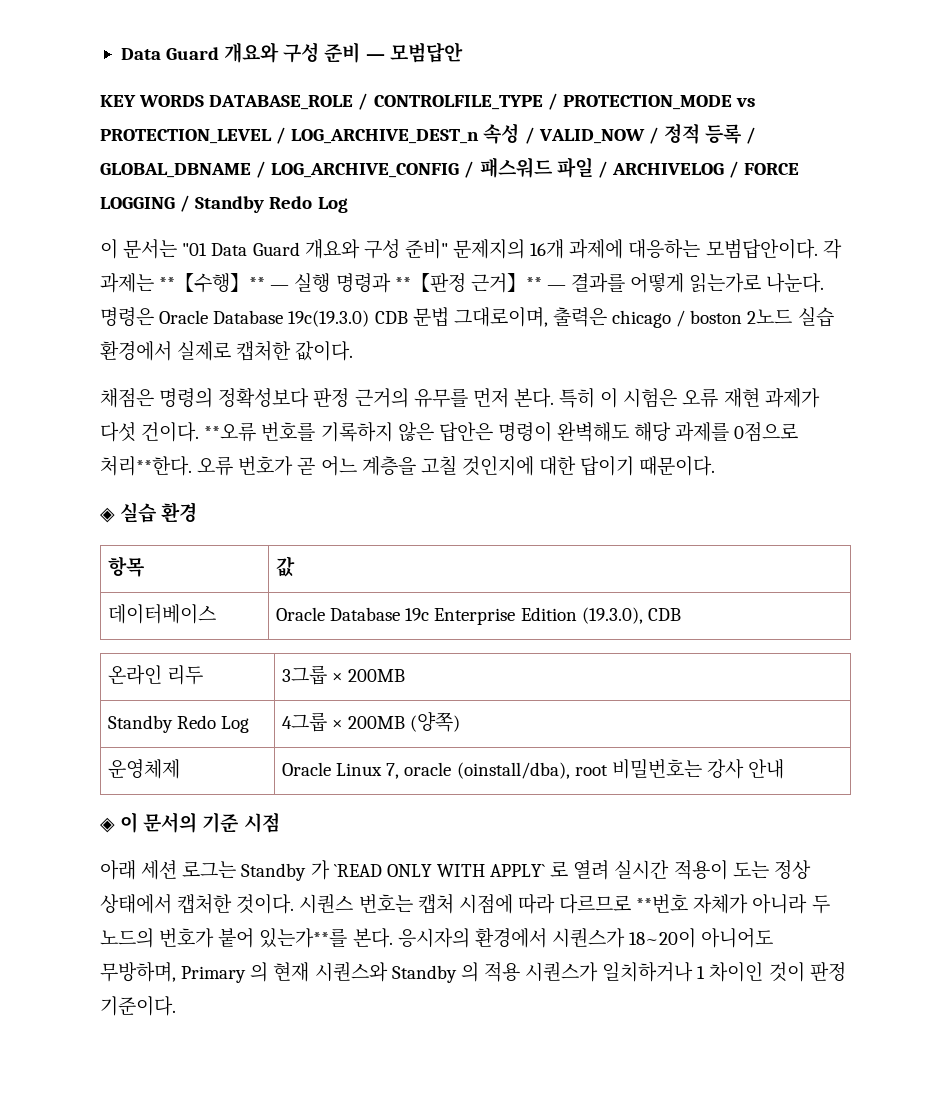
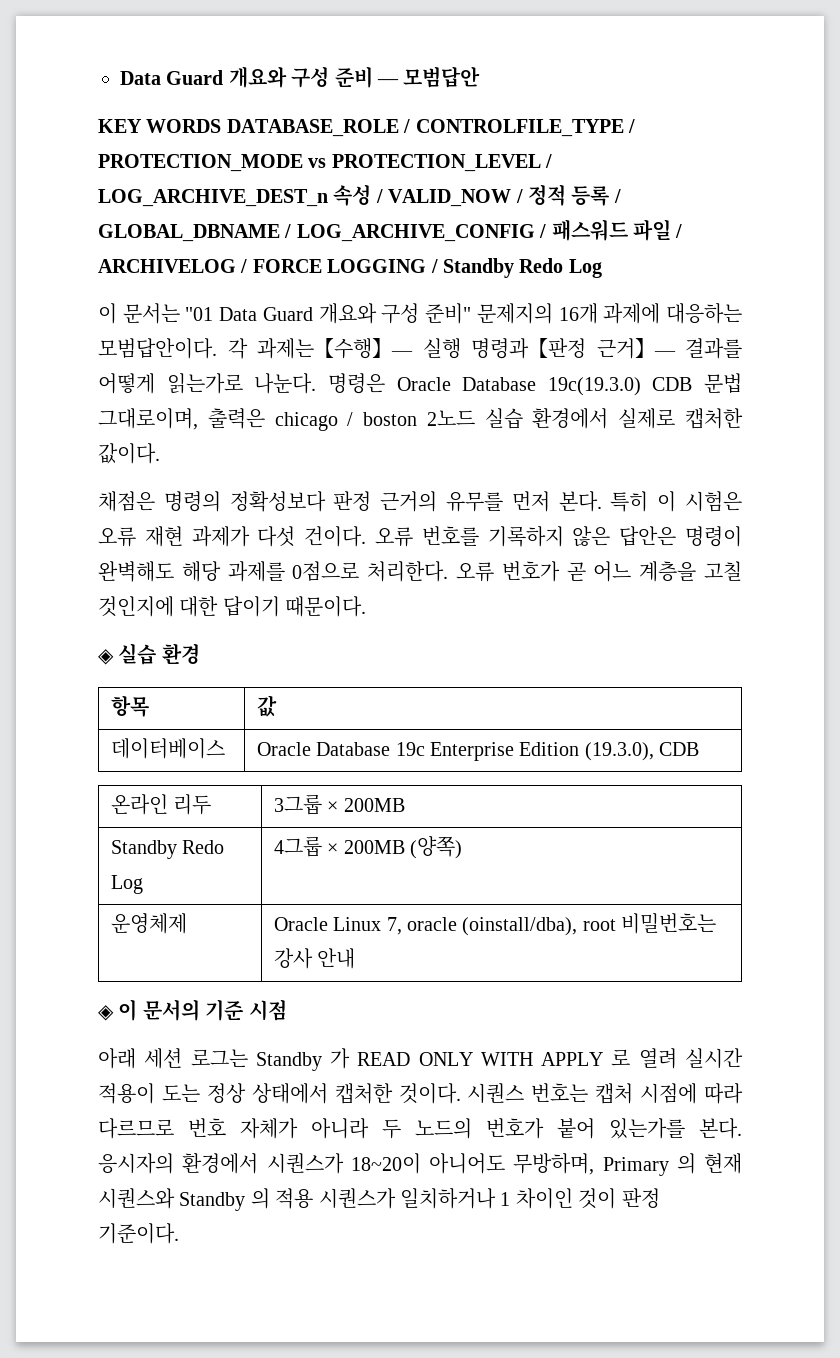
[159,277,176,290] ** -> (314, 348) none
[249,277,266,290] ** -> (392, 348) none
[394,277,411,290] ** -> (529, 348) none
[525,277,542,290] ** -> (655, 348) none
[204,422,257,442] **오류 -> [375,527,414,547] 오류
[100,455,192,476] 처리**한다. -> [367,561,449,582] 처리한다.
[333,864,382,877] `READ -> [357,1052,411,1066] READ
[490,864,546,877] APPLY` -> [541,1052,604,1066] APPLY
[636,894,689,913] **번호 -> [188,1118,226,1137] 번호
[259,928,348,948] 있는가**를 -> [609,1118,685,1139] 있는가를

